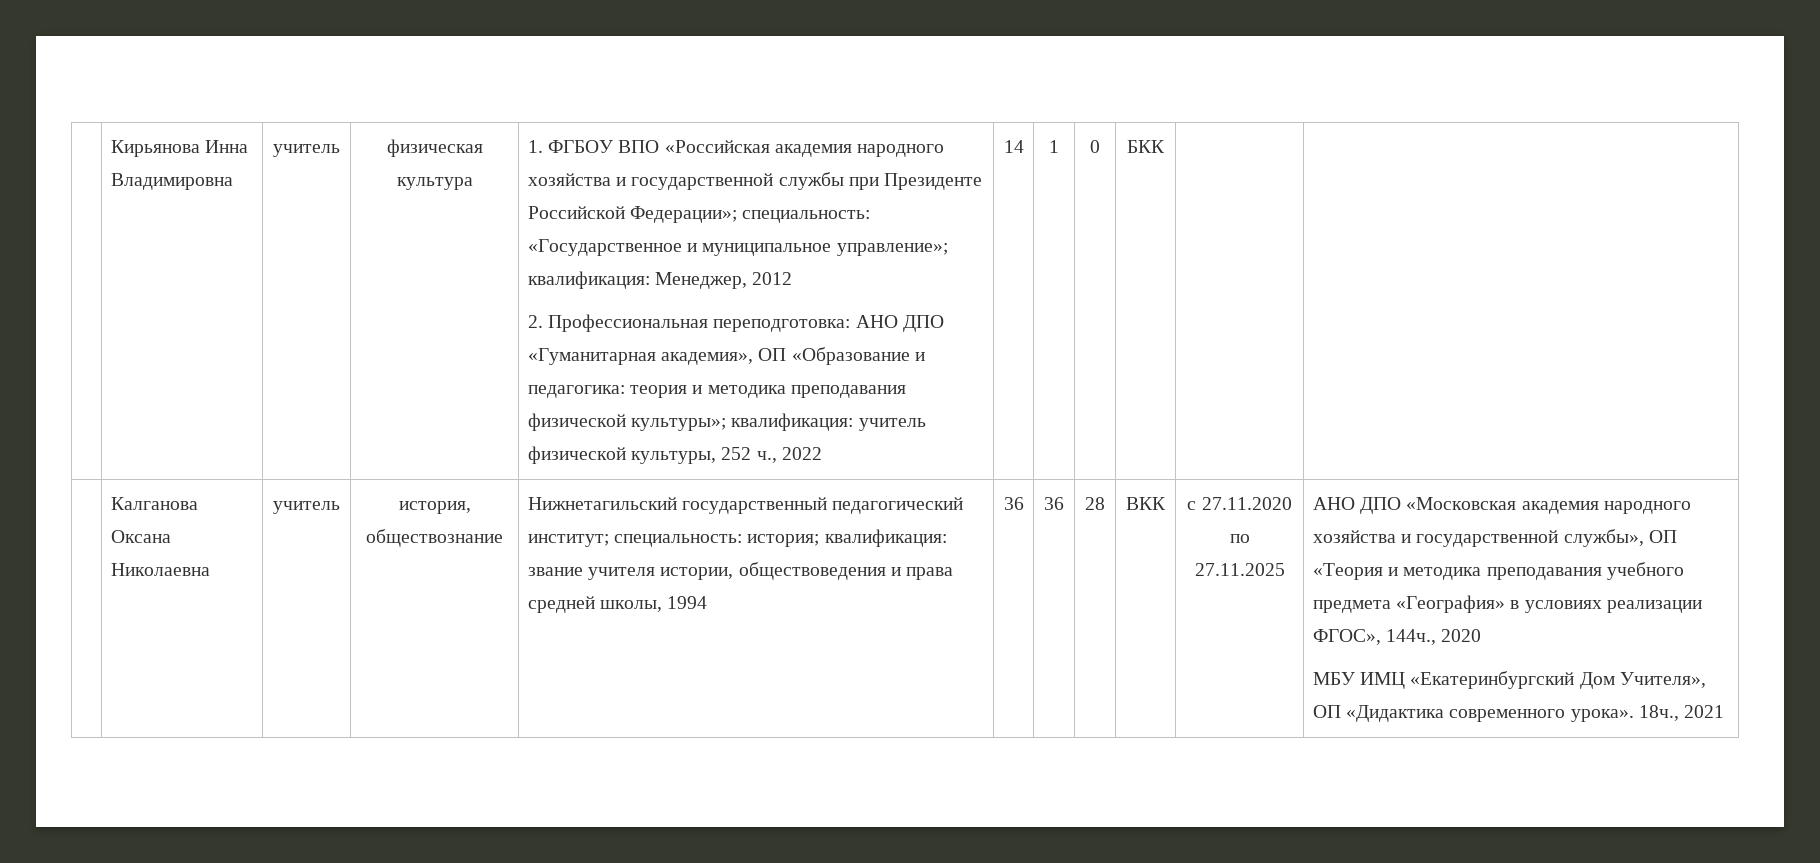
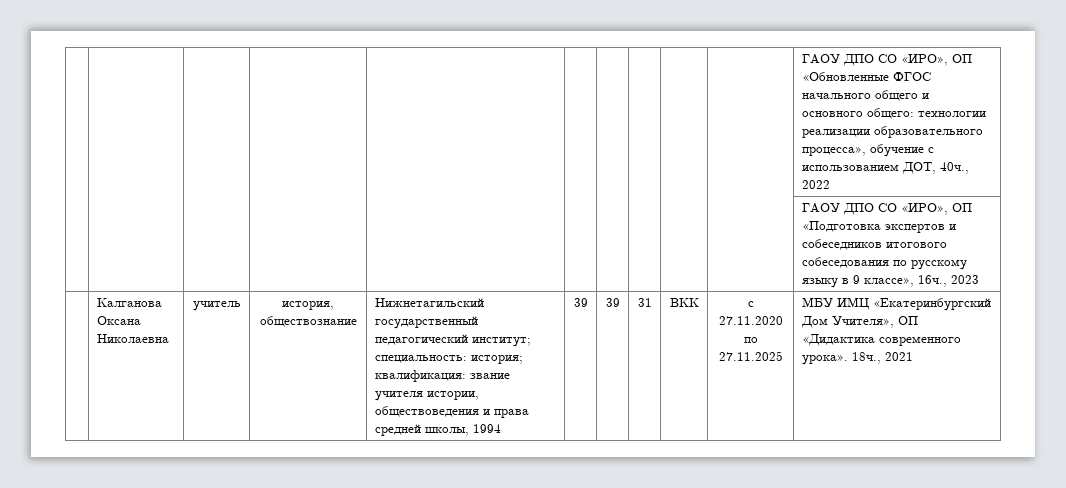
[110,140,249,157] [110,173,233,190] [273,144,340,157] [386,139,483,157] [396,177,473,190] [527,140,945,157] [527,172,983,190] [527,206,871,223] [527,239,948,256] [527,271,793,289] [527,314,944,332] [527,347,925,365] [527,385,906,398] [527,413,926,431] [527,446,822,464] [1003,140,1024,153] [1049,140,1059,153] [1090,140,1100,153] [1127,140,1165,153] | Кирьянова Инна Владимировна | учитель | физическая культура | 1. ФГБОУ ВПО «Российская академия народного хозяйства и государственной службы при Президенте Российской Федерации»; специальность: «Государственное и муниципальное управление»; квалификация: Менеджер, 2012 // 2. Профессиональная переподготовка: АНО ДПО «Гуманитарная академия», ОП «Образование и педагогика: теория и методика преподавания физической культуры»; квалификация: учитель физической культуры, 252 ч., 2022 | 14 | 1 | 0 | БКК | | -> [801,54,972,66] [801,72,931,81] [801,90,929,101] [801,108,986,119] [801,126,983,138] [801,144,934,157] [801,162,969,174] [801,180,830,189] [801,203,972,215] [801,221,956,233] [801,239,947,250] [801,257,967,270] [801,275,979,288] | | | | | | | | | | ГАОУ ДПО СО «ИРО», ОП «Обновленные ФГОС начального общего и основного общего: технологии реализации образовательного процесса», обучение с использованием ДОТ, 40ч., 2022 // | | | | | | | | | | ГАОУ ДПО СО «ИРО», ОП «Подготовка экспертов и собеседников итогового собеседования по русскому языку в 9 классе», 16ч., 2023
[1003,497,1024,510] [1044,497,1064,510] [1085,497,1105,510] 36 | 36 | 28 -> [573,298,588,307] [605,298,620,307] [637,298,652,307] 39 | 39 | 31
[1312,497,1691,514] [1312,529,1677,547] [1312,562,1684,580] [1312,595,1702,613] [1312,629,1482,645] АНО ДПО «Московская академия народного хозяйства и государственной службы», ОП «Теория и методика преподавания учебного предмета «География» в условиях реализации ФГОС», 144ч., 2020 // -> (783, 356) none

